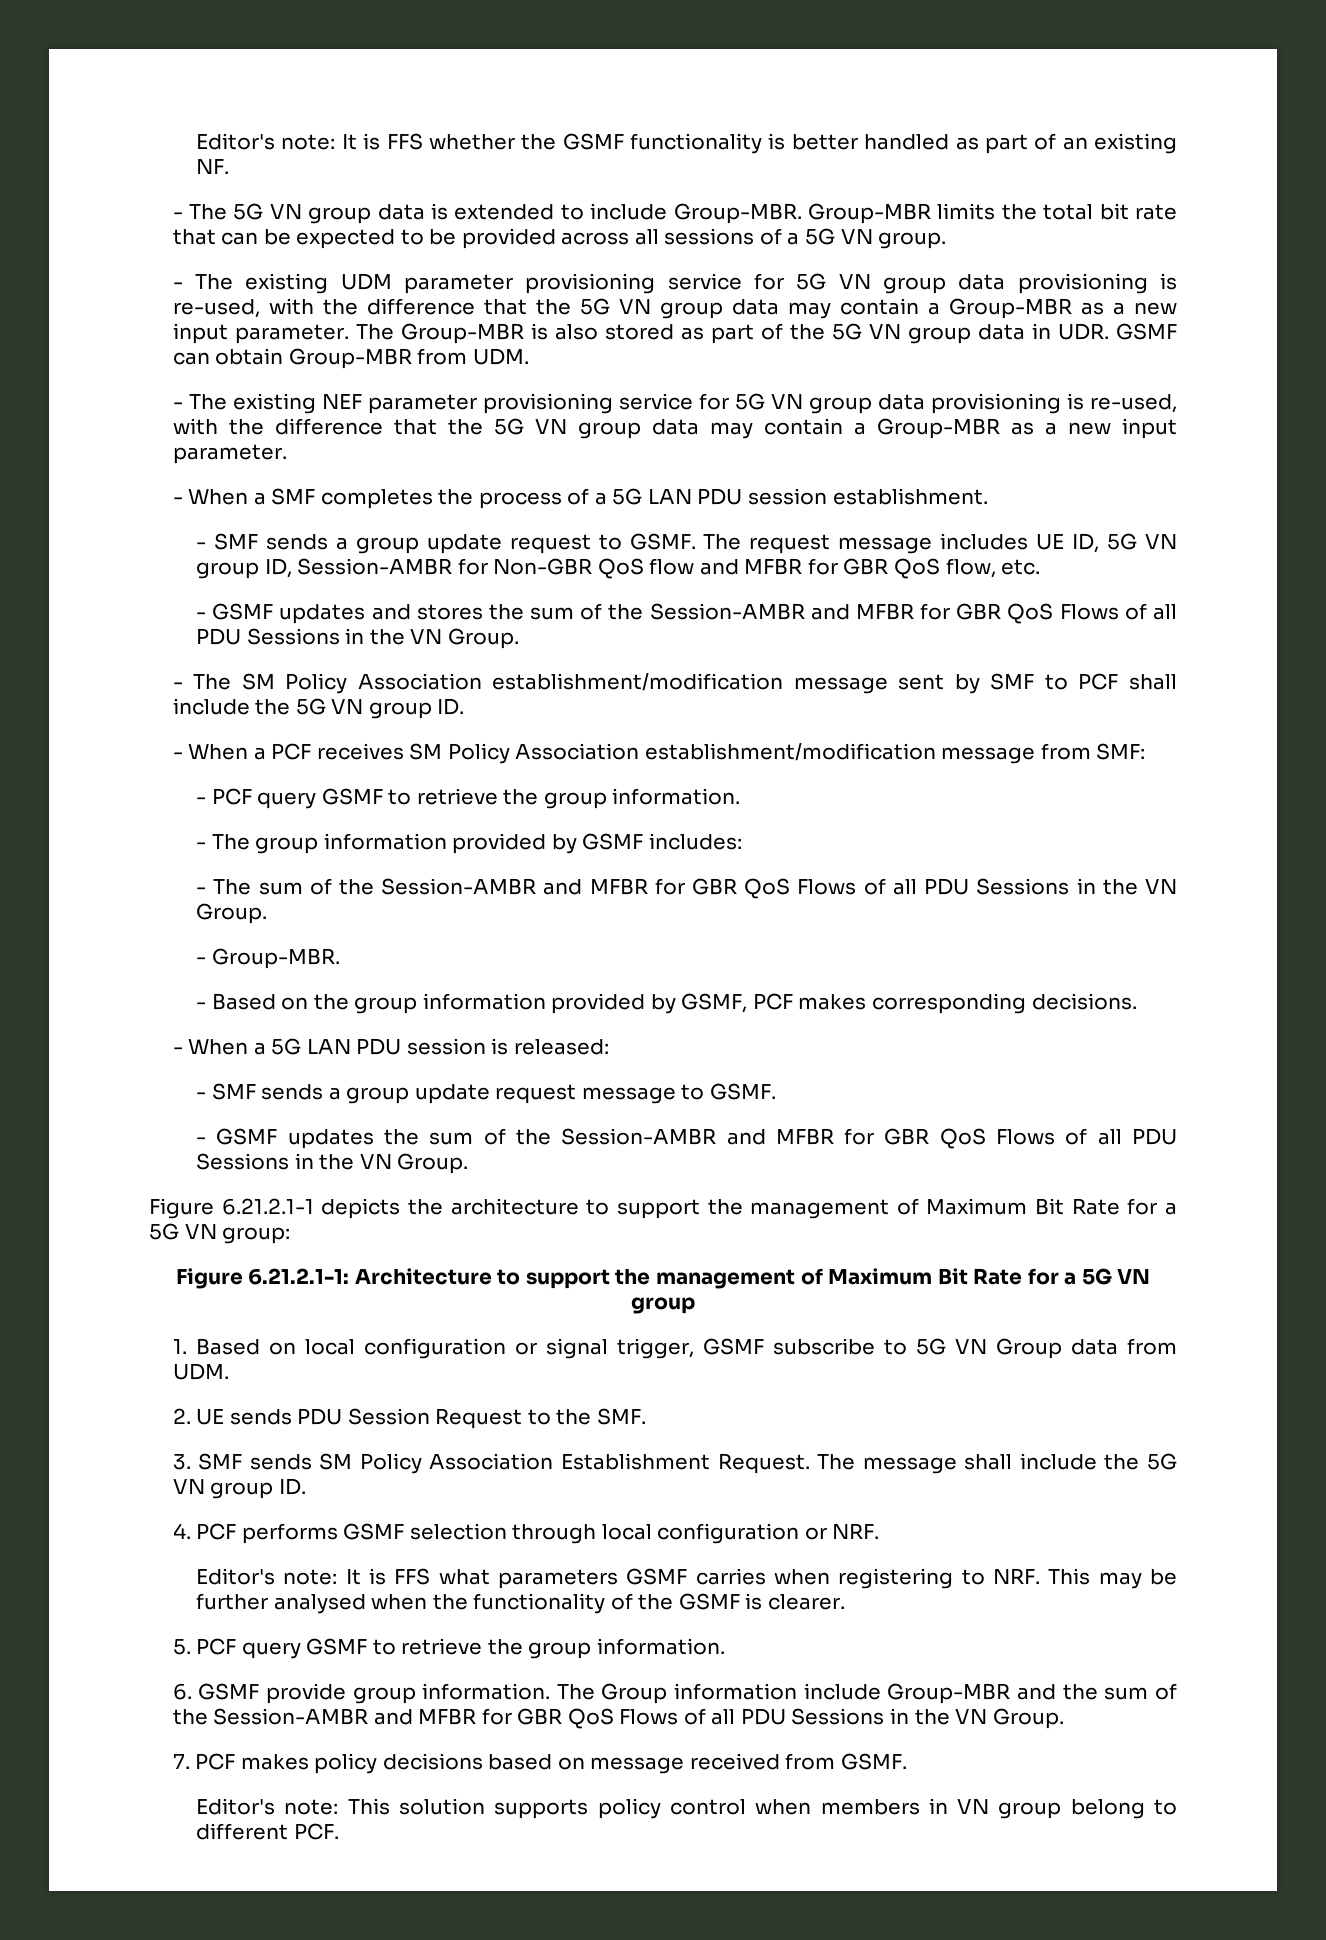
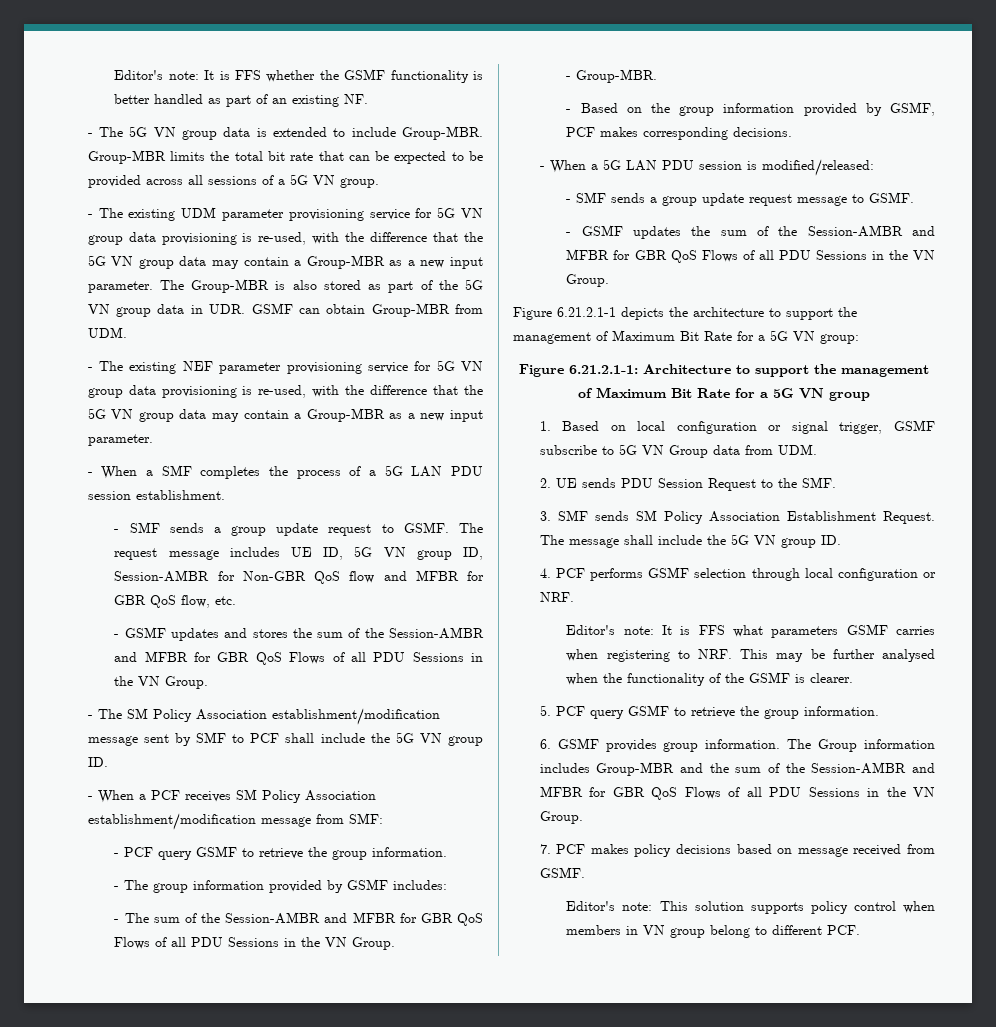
[513,1039,609,1055] released: -> [761,159,874,176] modified/released:
[265,1683,346,1704] provide -> [605,739,657,752] provides
[803,1683,881,1700] include -> [539,763,590,773] includes

